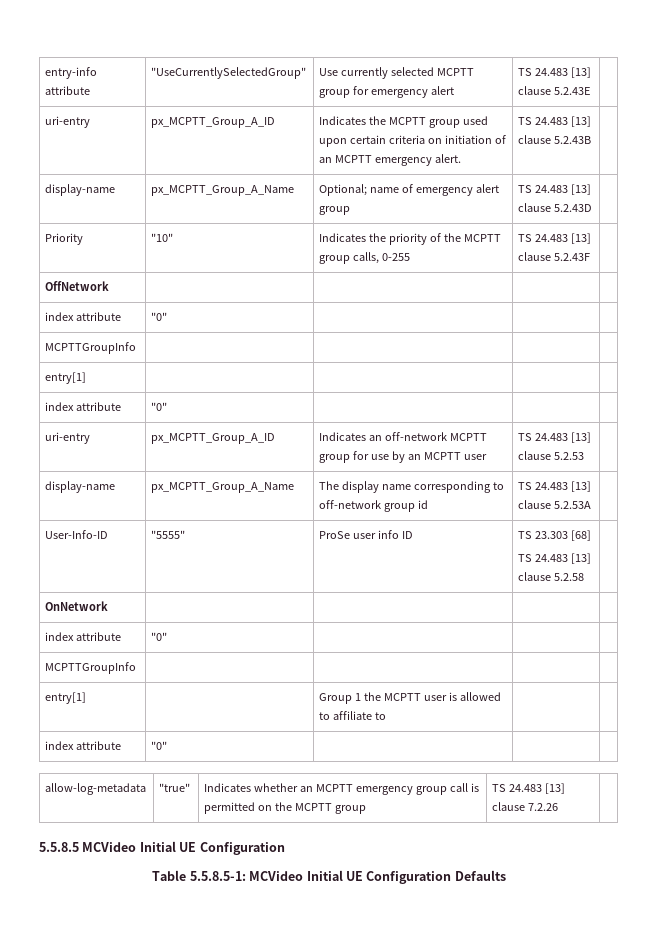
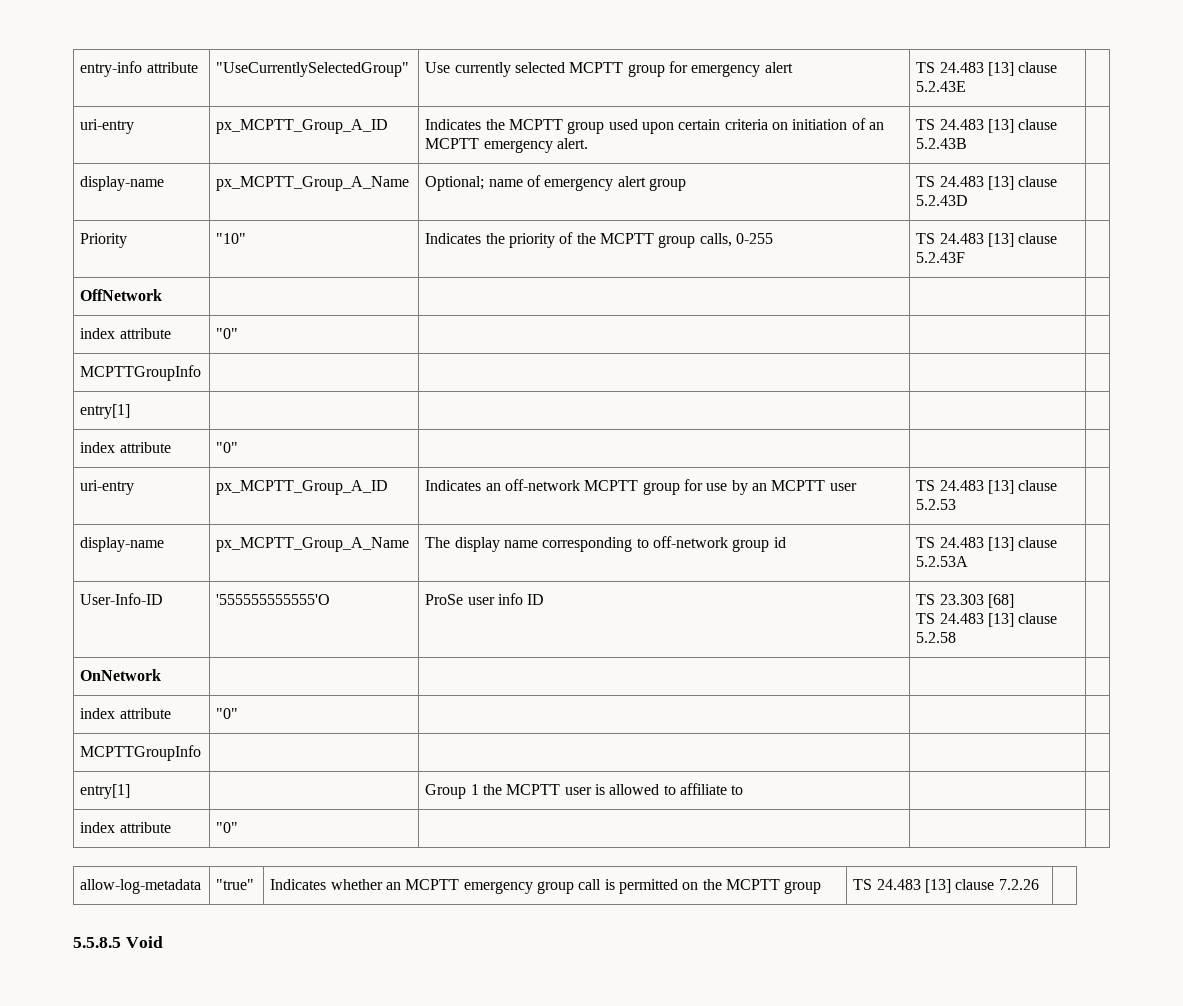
[151,530,186,539] "5555" -> [216,594,331,605] '555555555555'O
[82,841,285,855] [152,870,506,884] MCVideo Initial UE Configuration // Table 5.5.8.5-1: MCVideo Initial UE Configuration Defaults -> [125,936,163,948] Void

